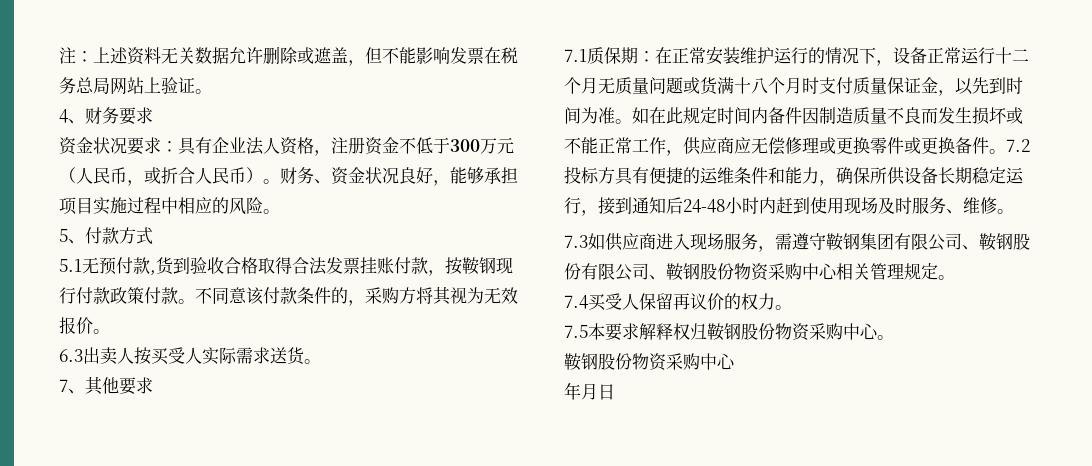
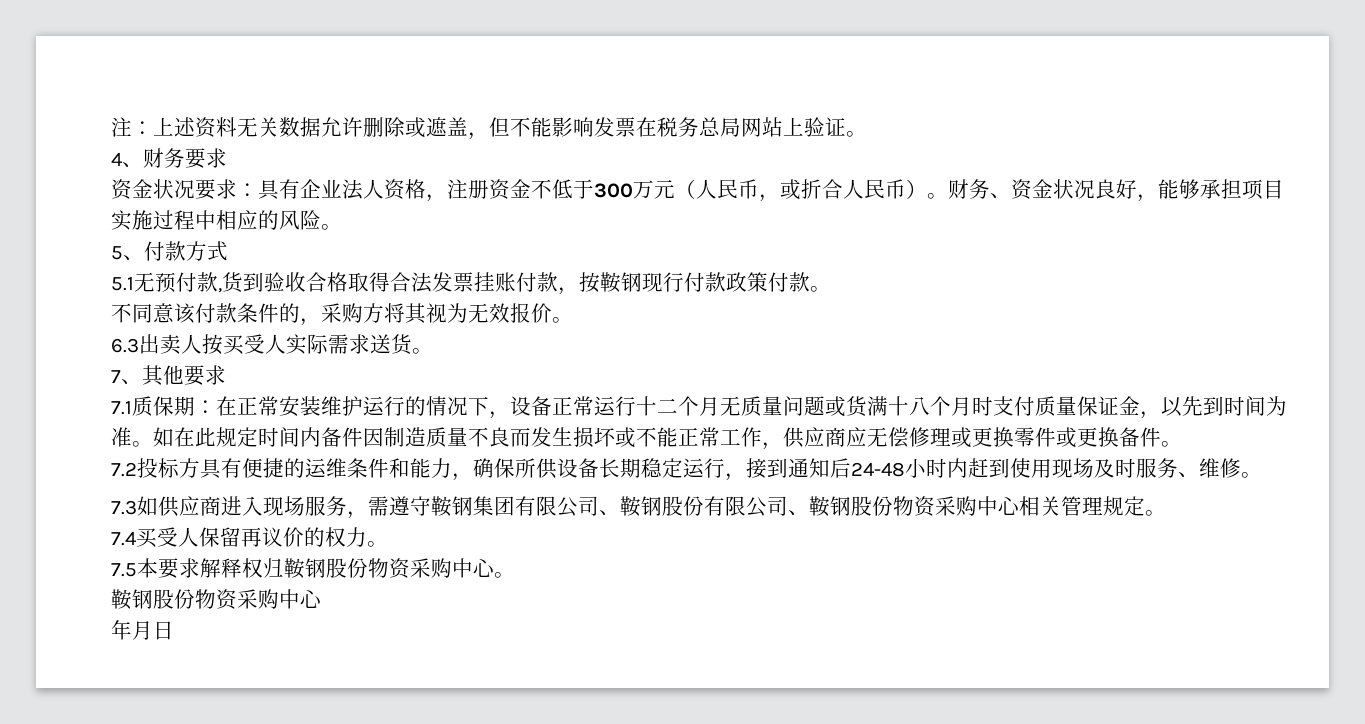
(195, 301) none -> (831, 289) //
(1006, 151) none -> (1182, 444) //

